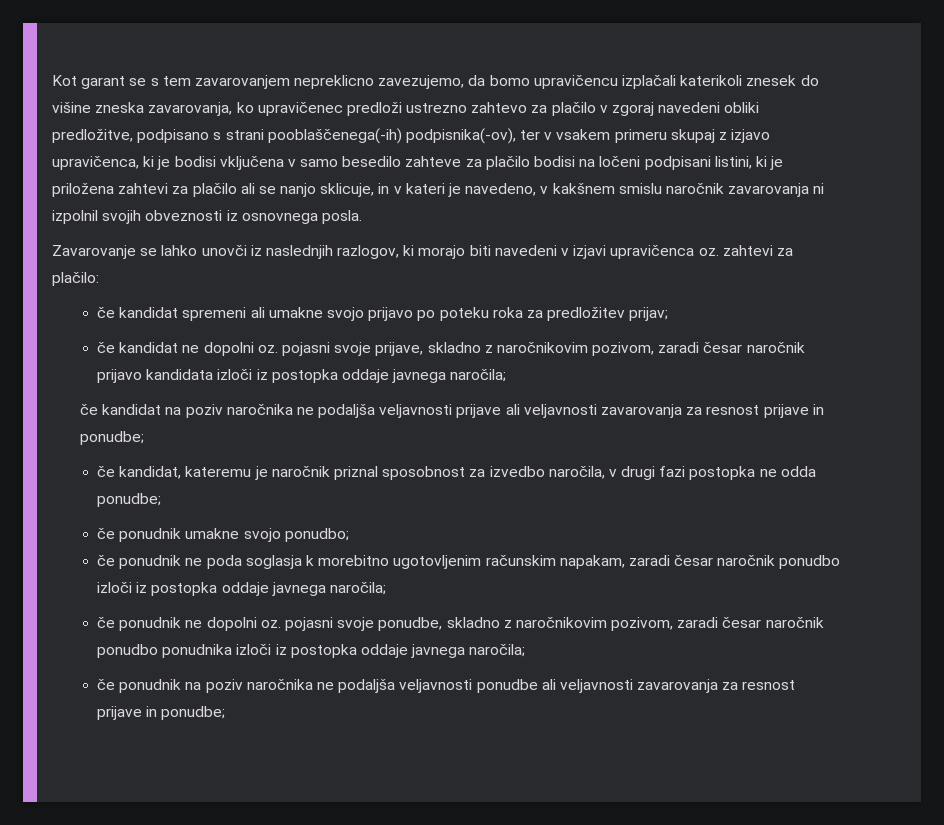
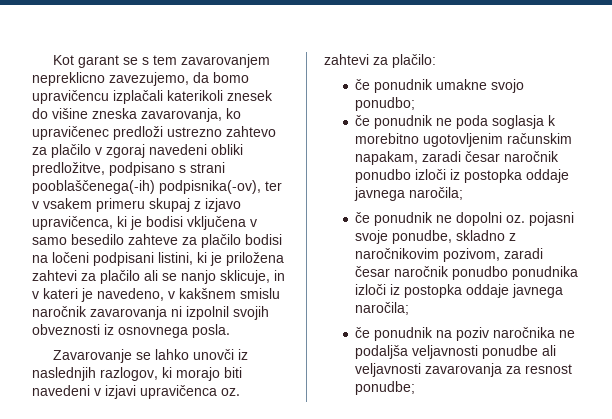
[97,307,669,321] [97,342,805,356] [97,369,507,383] [80,404,824,418] [80,431,145,445] [97,466,816,480] [97,493,162,507] // če kandidat spremeni ali umakne svojo prijavo po poteku roka za predložitev prijav; // če kandidat ne dopolni oz. pojasni svoje prijave, skladno z naročnikovim pozivom, zaradi česar naročnik prijavo kandidata izloči iz postopka oddaje javnega naročila; // če kandidat na poziv naročnika ne podaljša veljavnosti prijave ali veljavnosti zavarovanja za resnost prijave in ponudbe; // če kandidat, kateremu je naročnik priznal sposobnost za izvedbo naročila, v drugi fazi postopka ne odda ponudbe; -> (436, 61) none
[97,706,158,720] prijave in -> (573, 369) none

